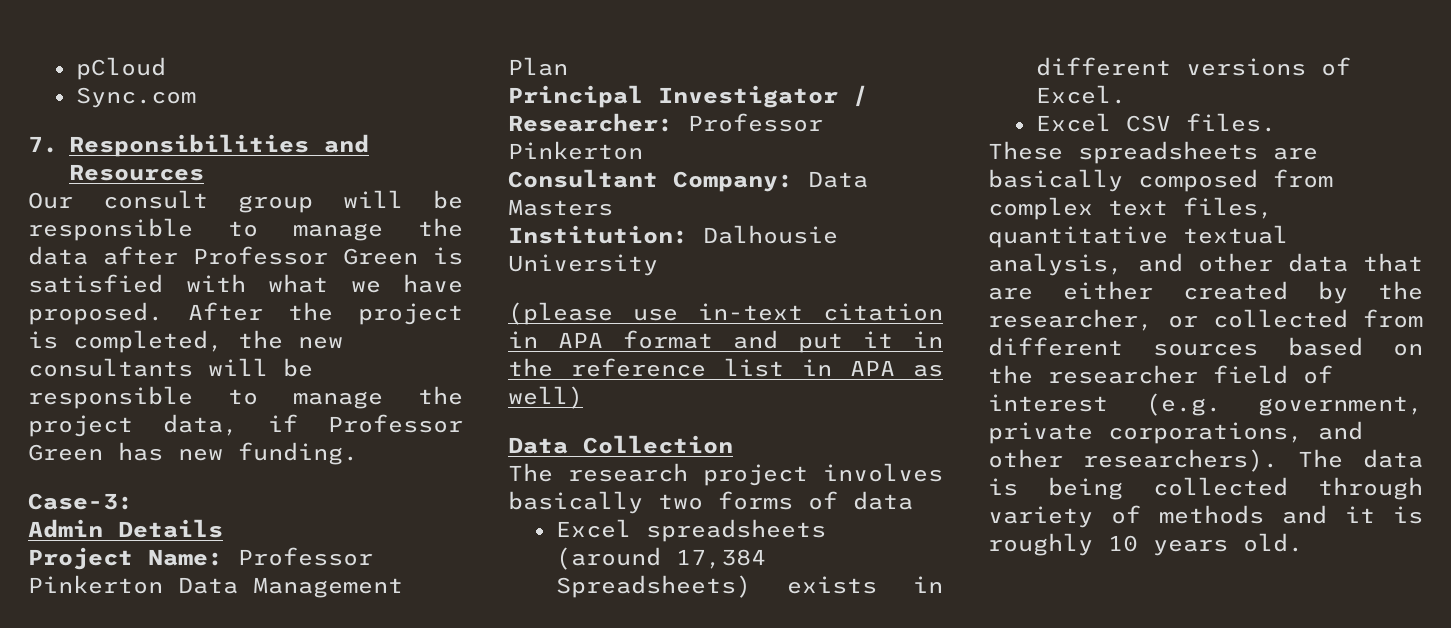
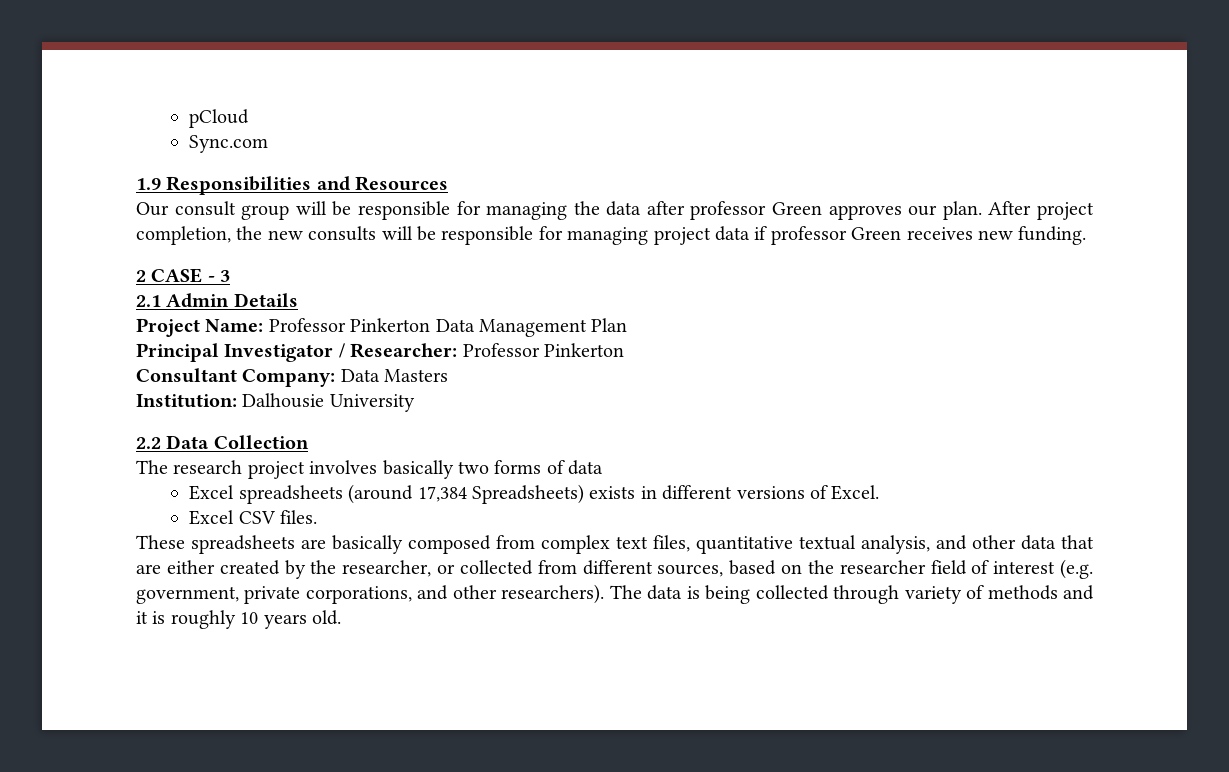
[28,136,58,153] 7. -> [136,178,161,190] 1.9
[228,221,383,241] to manage -> [456,201,568,220] for managing
[193,246,463,265] [28,274,463,293] [28,302,463,325] [28,330,223,353] Professor Green is satisfied with what we have proposed. After the project is completed, -> [690,201,1094,220] [136,226,231,245] professor Green approves our plan. After project completion,
[28,358,313,377] [28,386,463,409] [28,414,463,437] [28,442,358,465] [28,493,133,510] consultants will be responsible to manage the project data, if Professor Green has new funding. // Case-3: // -> [308,226,1087,245] [136,268,231,283] [136,295,161,307] consults will be responsible for managing project data if professor Green receives new funding. // 2 CASE - 3 // 2.1
[508,302,943,325] [508,330,943,353] [508,358,943,377] [508,386,583,409] (please use in-text citation in APA format and put it in the reference list in APA as well) // -> [136,437,161,449] 2.2
[1153,343,1258,356] sources -> [657,564,724,577] sources,

